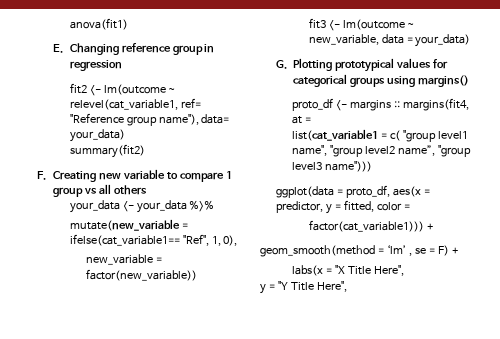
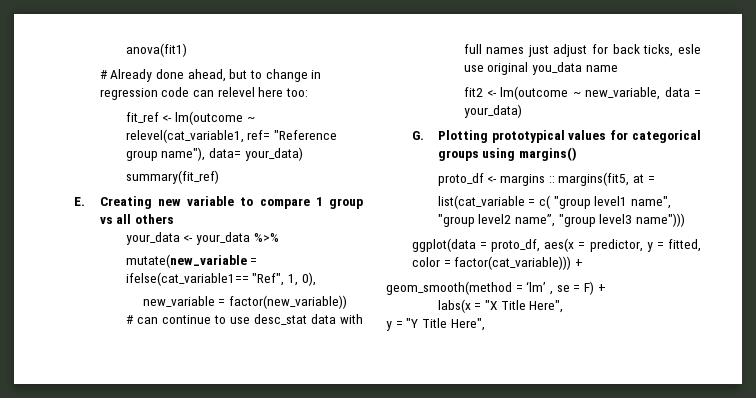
[53,43,215,55] [69,60,122,71] [69,83,87,94] E. Changing reference group in regression // fit2 -> [99,69,322,82] [99,87,308,100] [125,112,159,123] # Already done ahead, but to change in regression code can relevel here too: // fit_ref
[69,144,145,158] [37,171,47,180] summary(fit2) // F. -> [125,170,219,184] [73,197,85,206] summary(fit_ref) // E.
[308,18,326,29] fit3 -> [125,314,363,325] [463,44,701,57] [463,62,618,75] [463,87,483,97] # can continue to use desc_stat data with full names just adjust for back ticks, esle use original you_data name // fit2
[403,98,470,111] margins(fit4, -> [558,172,630,186] margins(fit5,
[292,129,379,141] list(cat_variable1 -> [437,195,525,209] list(cat_variable
[308,220,424,232] // factor(cat_variable1))) -> [454,256,572,270] factor(cat_variable)))

